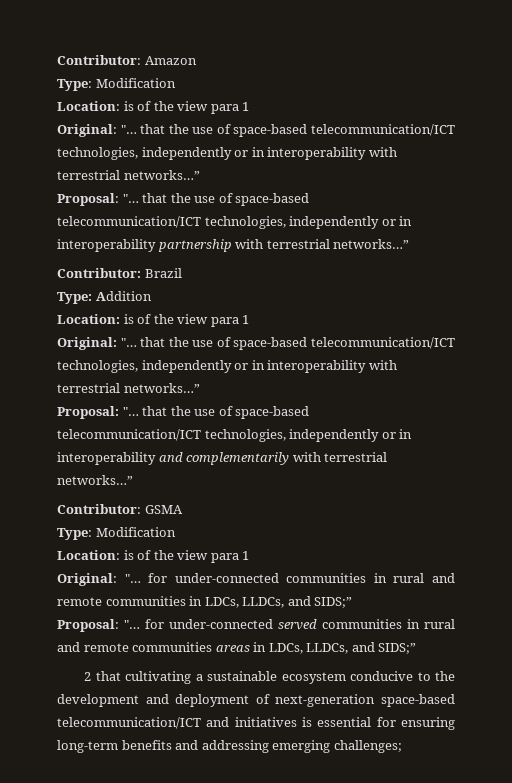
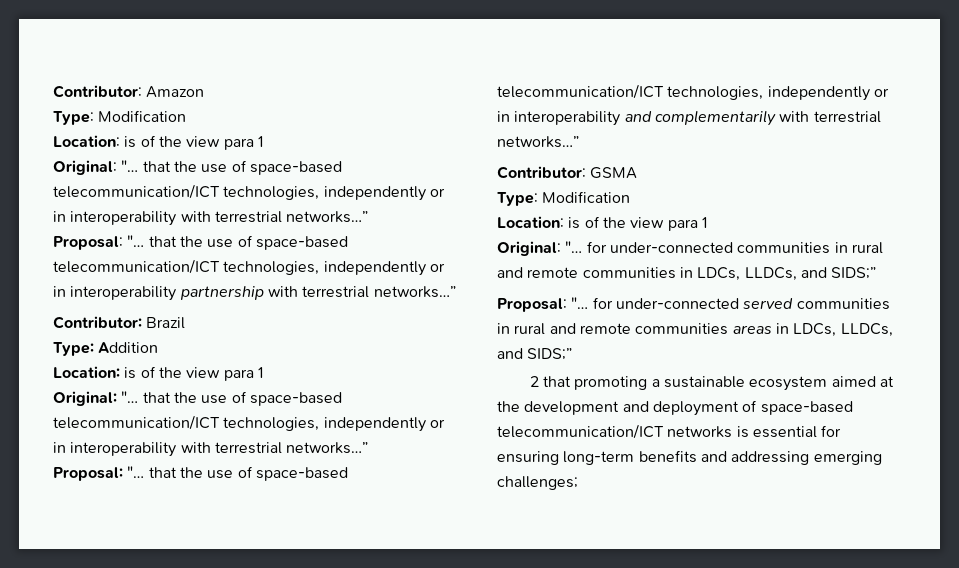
[125,671,192,684] cultivating -> [574,376,648,390] promoting
[350,671,431,681] conducive to -> [831,376,894,387] aimed at
[275,694,455,707] [57,717,297,729] next-generation space-based telecommunication/ICT and initiatives -> [760,401,853,415] [497,424,733,439] space-based telecommunication/ICT networks

